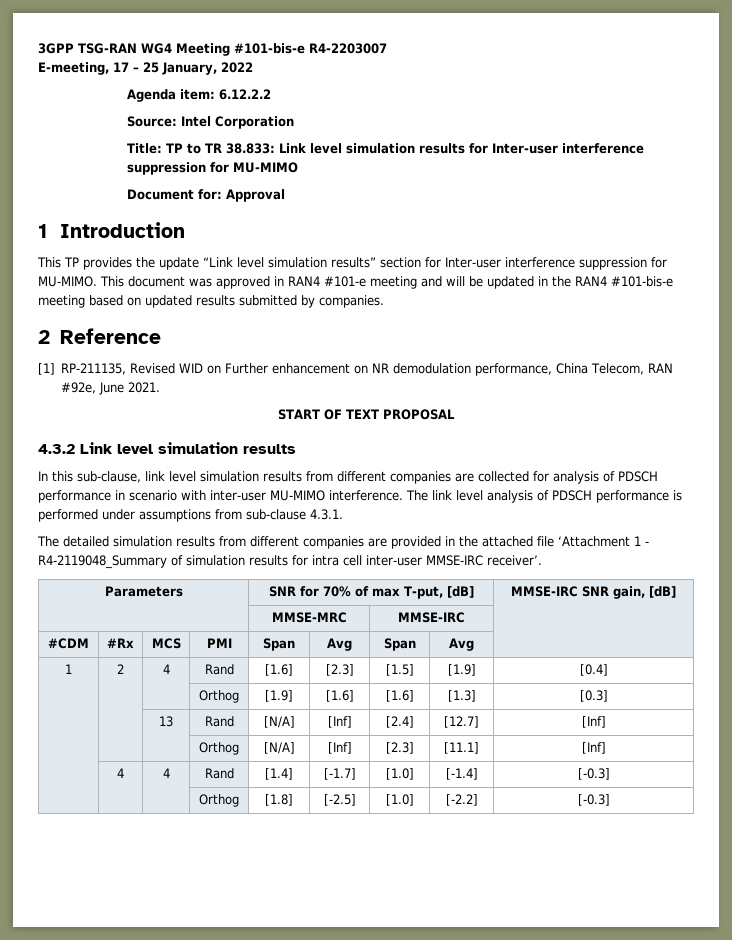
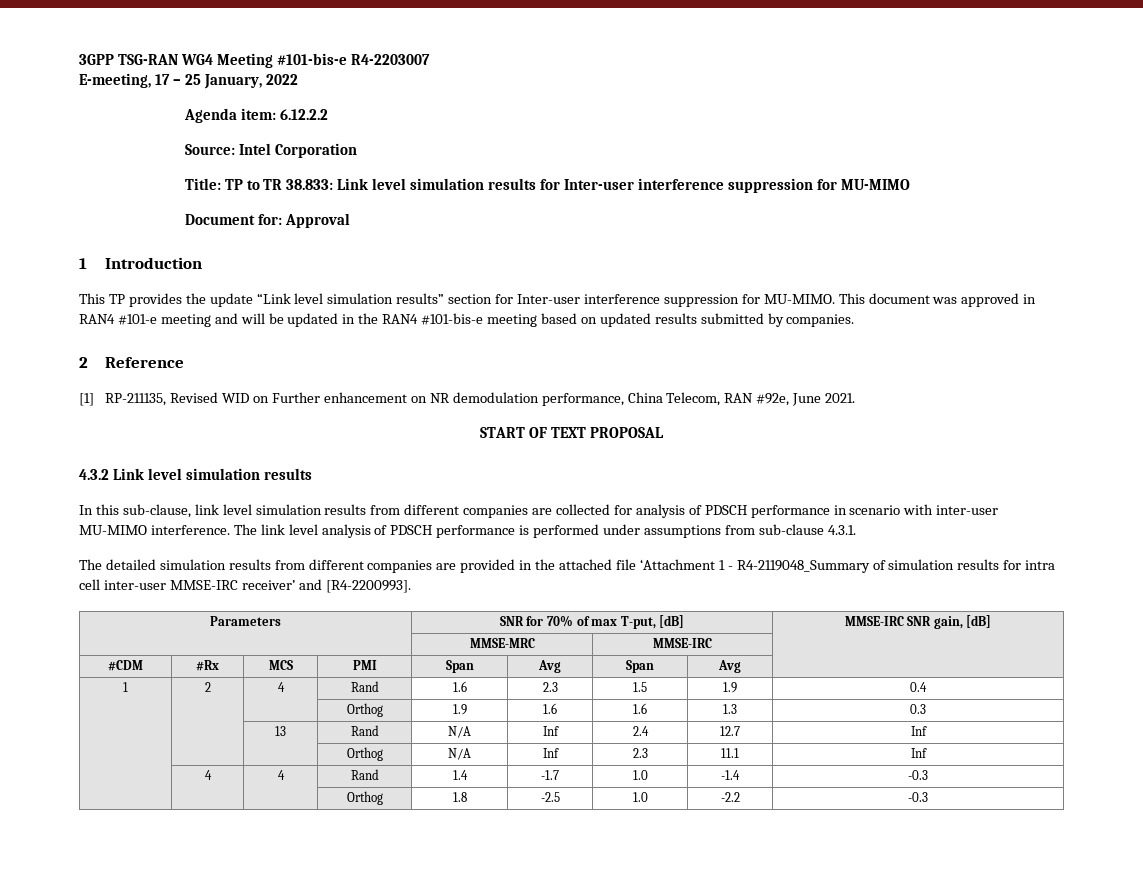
[487,555,542,566] receiver’. -> [241,579,411,593] receiver’ and [R4-2200993].
[265,664,293,676] [325,664,354,676] [385,664,414,676] [447,664,476,676] [579,664,608,676] [199,690,239,703] [265,690,293,702] [325,690,354,702] [385,690,414,702] [447,690,476,702] [579,690,608,702] [159,716,173,727] [204,716,234,727] [263,716,295,728] [327,716,352,728] [385,716,414,728] [444,716,479,728] [581,716,606,728] [199,742,239,755] [263,742,295,754] [327,742,352,754] [385,742,414,754] [444,742,479,754] [581,742,606,754] [117,768,124,778] [162,768,170,778] [204,768,234,779] [265,768,293,780] [323,768,356,780] [385,768,414,780] [445,768,478,780] [577,768,610,780] [199,794,239,807] [265,794,293,806] [323,794,356,806] [385,794,414,806] [445,794,478,806] [577,794,610,806] [1.6] | [2.3] | [1.5] | [1.9] | [0.4] // | | | Orthog | [1.9] | [1.6] | [1.6] | [1.3] | [0.3] // | | 13 | Rand | [N/A] | [Inf] | [2.4] | [12.7] | [Inf] // | | | Orthog | [N/A] | [Inf] | [2.3] | [11.1] | [Inf] // | 4 | 4 | Rand | [1.4] | [-1.7] | [1.0] | [-1.4] | [-0.3] // | | | Orthog | [1.8] | [-2.5] | [1.0] | [-2.2] | [-0.3] -> [452,681,467,692] [542,682,558,692] [633,682,647,692] [723,682,737,693] [910,682,928,692] [346,703,383,717] [452,704,467,715] [543,703,557,714] [633,703,647,714] [723,704,737,714] [910,704,927,714] [275,726,286,736] [350,725,379,736] [448,726,471,738] [542,726,559,736] [632,726,649,736] [720,726,740,736] [910,726,927,736] [346,747,383,761] [448,748,471,760] [542,748,559,758] [632,748,648,758] [721,748,739,758] [910,748,927,758] [204,770,212,780] [277,770,285,780] [350,769,379,780] [452,770,468,780] [541,770,559,780] [632,770,648,780] [721,770,740,780] [908,770,929,780] [346,791,383,805] [452,792,467,802] [540,792,560,802] [632,792,648,802] [720,792,740,802] [908,792,929,802] 1.6 | 2.3 | 1.5 | 1.9 | 0.4 // | | | Orthog | 1.9 | 1.6 | 1.6 | 1.3 | 0.3 // | | 13 | Rand | N/A | Inf | 2.4 | 12.7 | Inf // | | | Orthog | N/A | Inf | 2.3 | 11.1 | Inf // | 4 | 4 | Rand | 1.4 | -1.7 | 1.0 | -1.4 | -0.3 // | | | Orthog | 1.8 | -2.5 | 1.0 | -2.2 | -0.3

